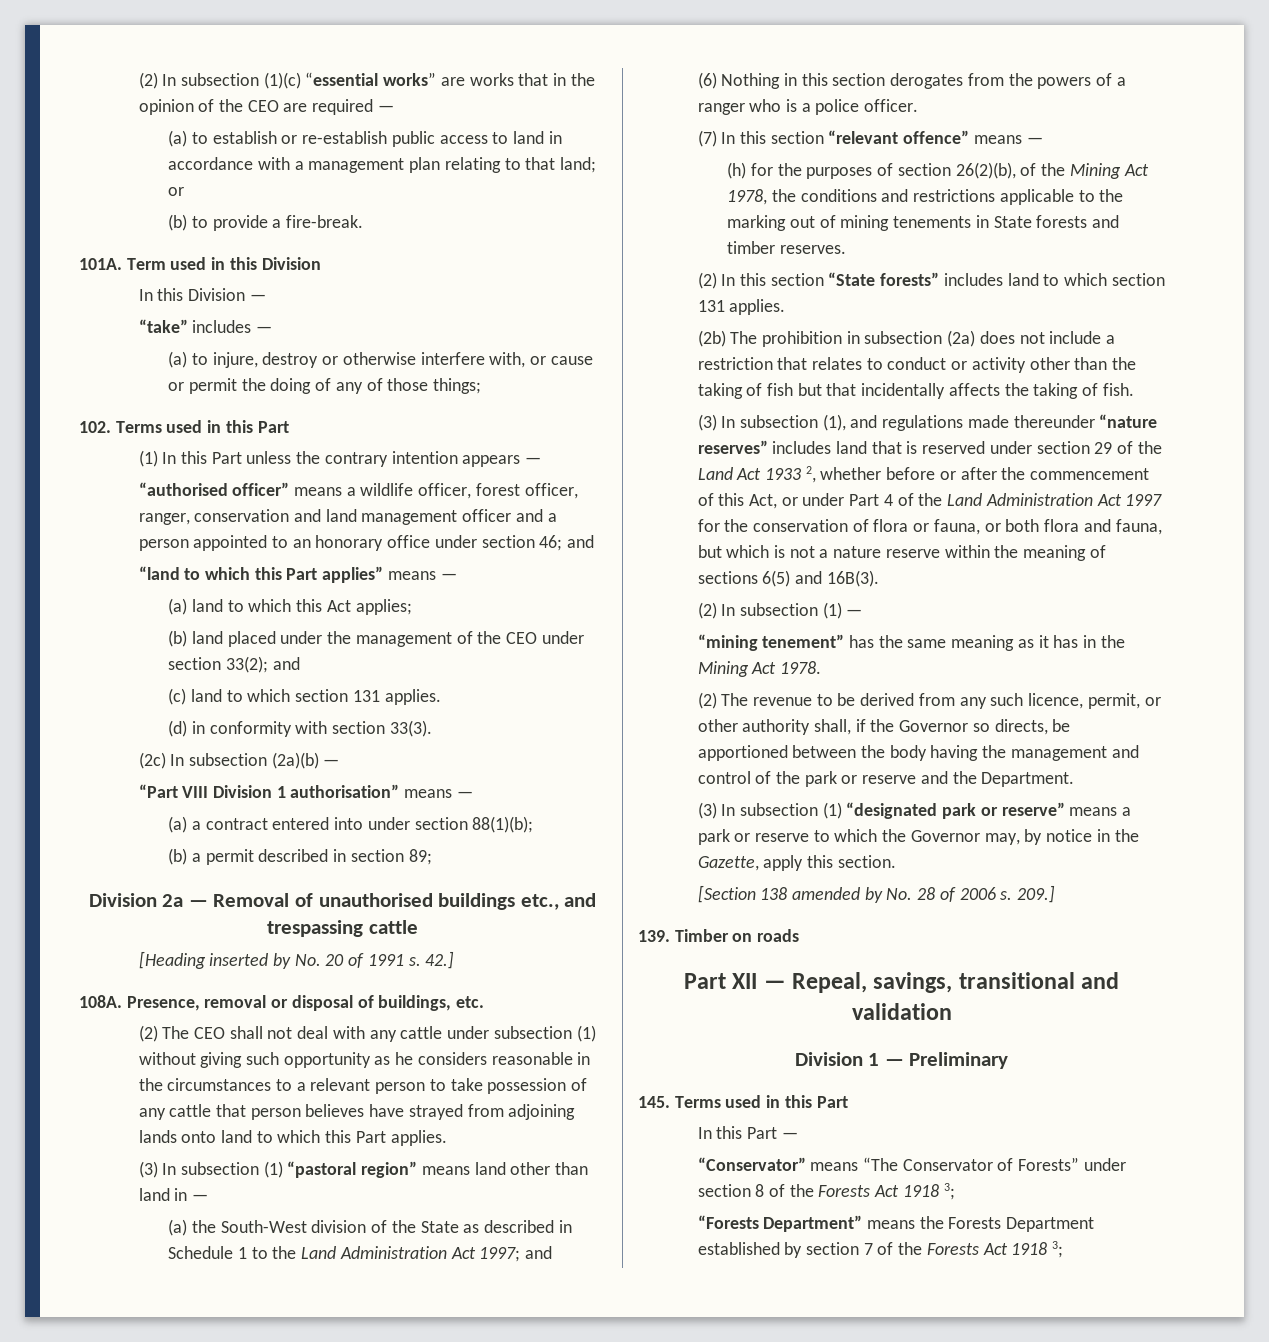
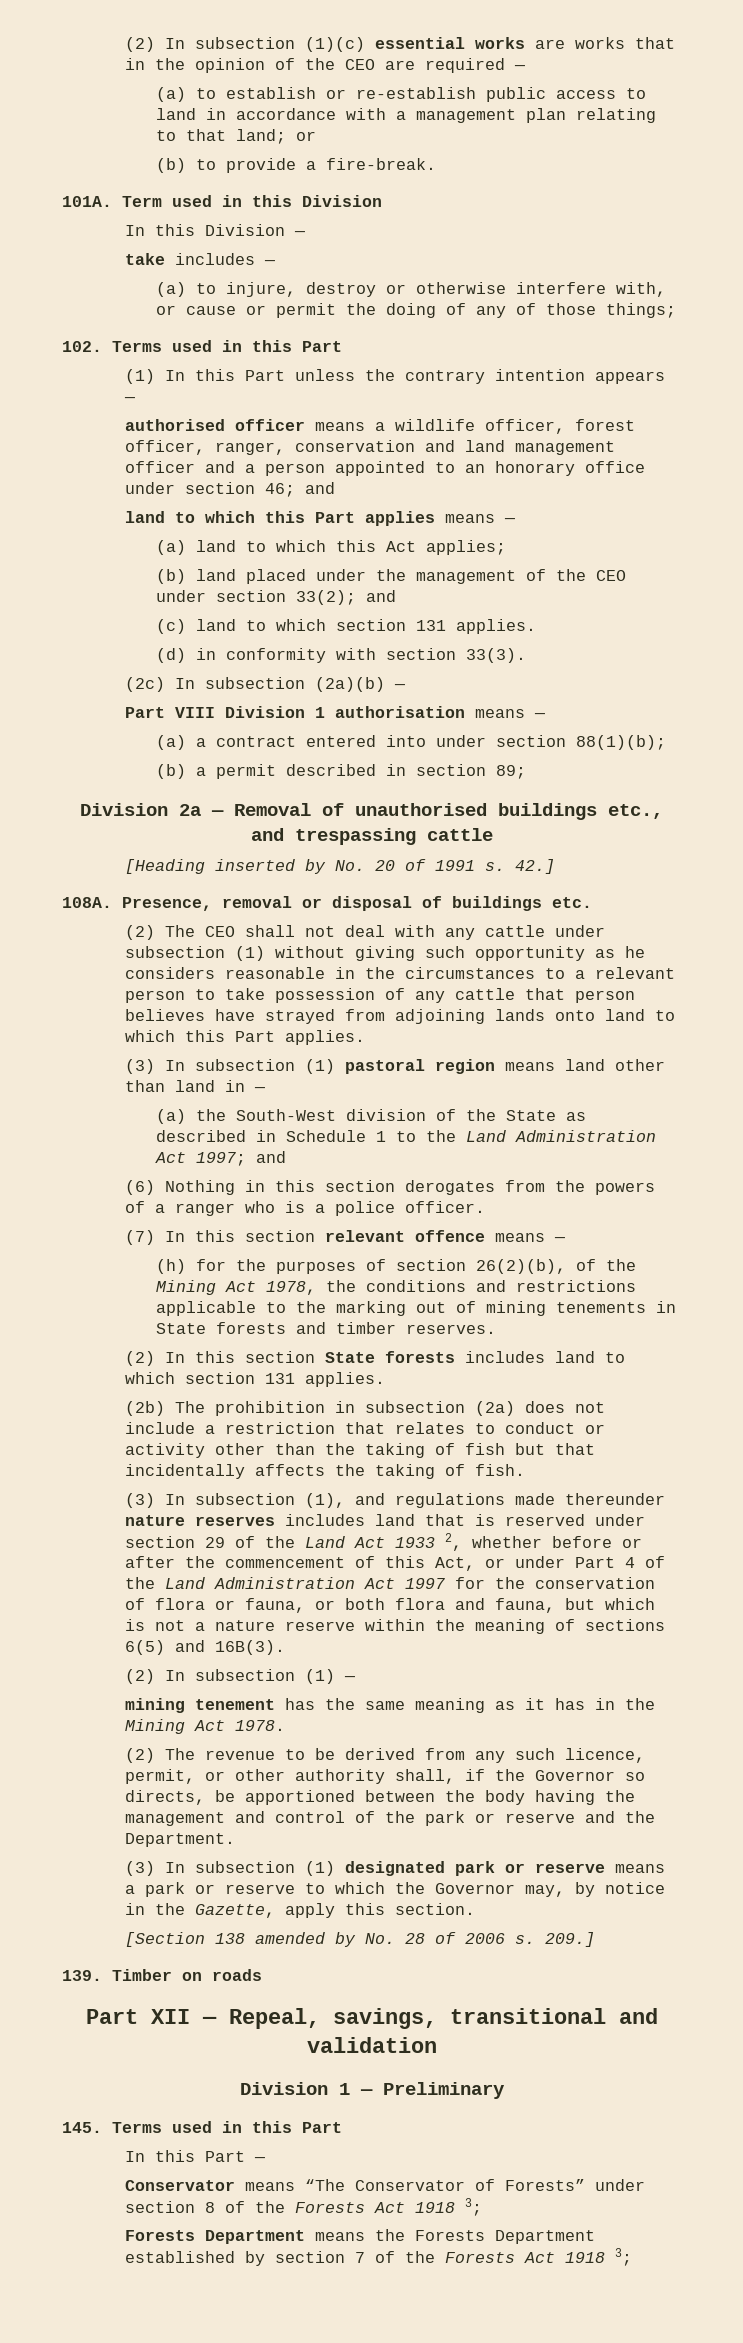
[305,72,437,86] “essential works” -> [374,37,525,49] essential works
[138,319,188,333] “take” -> [124,253,165,265] take
[138,482,290,496] “authorised officer” -> [124,419,305,431] authorised officer
[138,566,384,583] “land to which this Part applies” -> [124,511,435,526] land to which this Part applies
[138,784,178,798] “Part -> [124,707,165,718] Part
[290,784,400,798] authorisation” -> [334,706,465,718] authorisation
[378,995,452,1011] buildings, -> [452,896,542,911] buildings
[287,1161,418,1178] “pastoral region” -> [344,1059,495,1074] pastoral region
[828,130,970,144] “relevant offence” -> [324,1230,485,1242] relevant offence
[828,272,940,286] “State forests” -> [324,1351,455,1363] State forests
[1099,414,1158,428] [697,440,768,454] “nature reserves” -> [124,1515,275,1526] nature reserves
[697,634,845,651] “mining tenement” -> [124,1698,275,1713] mining tenement
[846,802,1065,819] “designated park or reserve” -> [344,1861,605,1876] designated park or reserve
[697,1157,806,1171] “Conservator” -> [124,2180,235,2191] Conservator
[697,1215,863,1232] “Forests Department” -> [124,2230,305,2244] Forests Department

